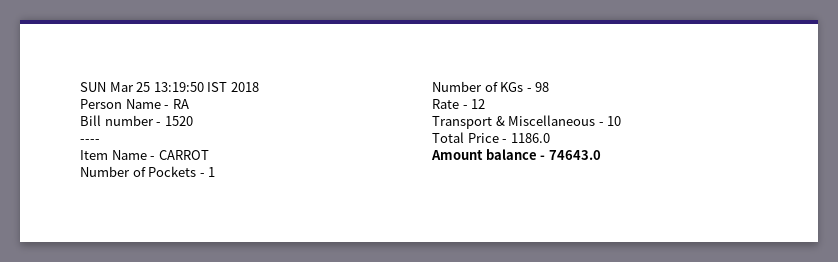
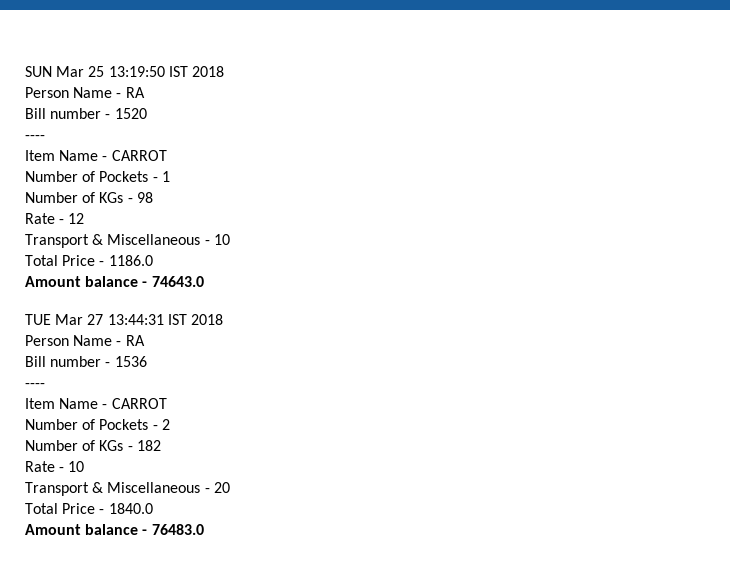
(601, 155) none -> [25,314,223,325] [25,335,145,346] [25,356,147,367] [25,383,45,388] [25,398,167,409] [25,419,170,430] [25,440,161,451] [25,461,85,472] [25,482,230,496] [25,503,153,514] [25,524,204,535] // TUE Mar 27 13:44:31 IST 2018 // Person Name - RA // Bill number - 1536 // ---- // Item Name - CARROT // Number of Pockets - 2 // Number of KGs - 182 // Rate - 10 // Transport & Miscellaneous - 20 // Total Price - 1840.0 // Amount balance - 76483.0

